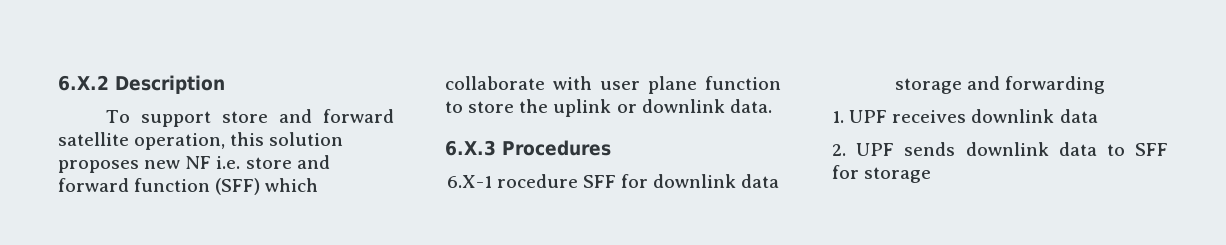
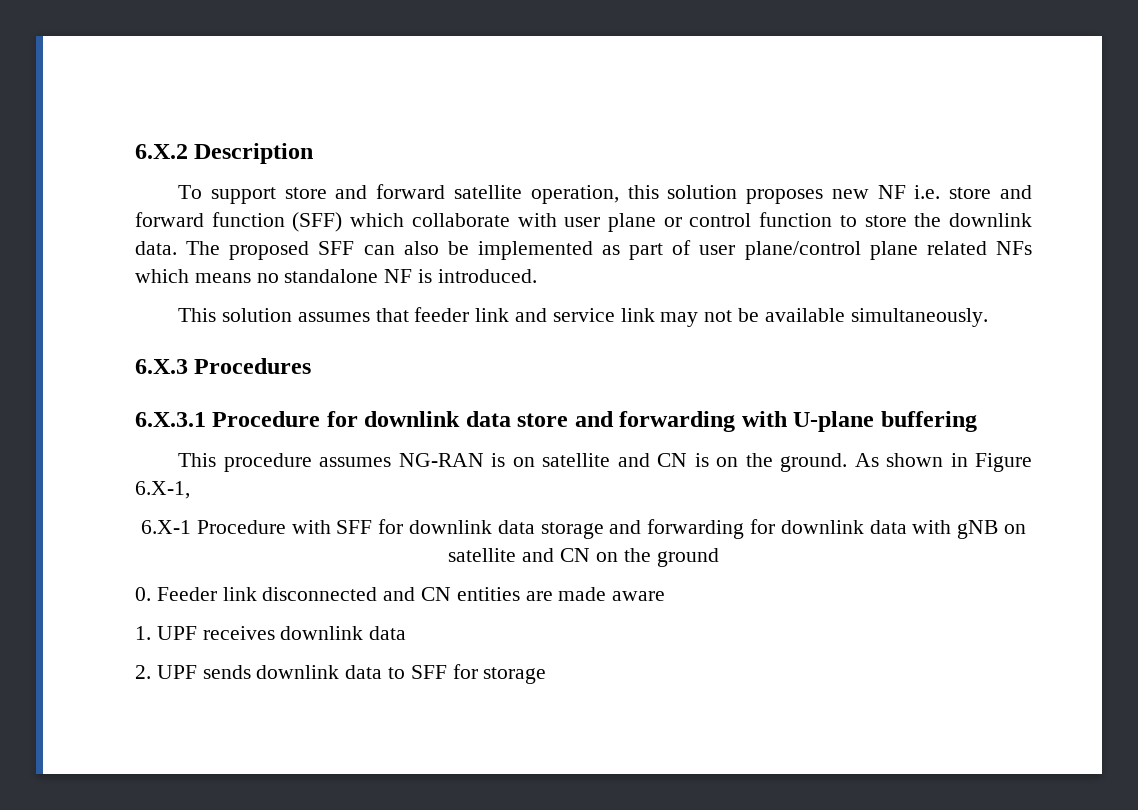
(697, 85) none -> [663,213,752,227] or control
[553,99,637,117] uplink or -> (942, 220) none
[445,140,611,156] // 6.X.3 Procedures -> [186,240,1032,260] [135,269,537,283] [178,307,988,327] [135,358,312,374] [135,411,977,432] [178,453,1032,472] [135,481,190,499] The proposed SFF can also be implemented as part of user plane/control plane related NFs which means no standalone NF is introduced. // This solution assumes that feeder link and service link may not be available simultaneously. // 6.X.3 Procedures // 6.X.3.1 Procedure for downlink data store and forwarding with U-plane buffering // This procedure assumes NG-RAN is on satellite and CN is on the ground. As shown in Figure 6.X-1,
[496,174,578,188] rocedure -> [196,520,331,534] Procedure with
(1106, 85) none -> [750,519,1027,539] [448,548,719,567] [135,587,666,601] for downlink data with gNB on satellite and CN on the ground // 0. Feeder link disconnected and CN entities are made aware

